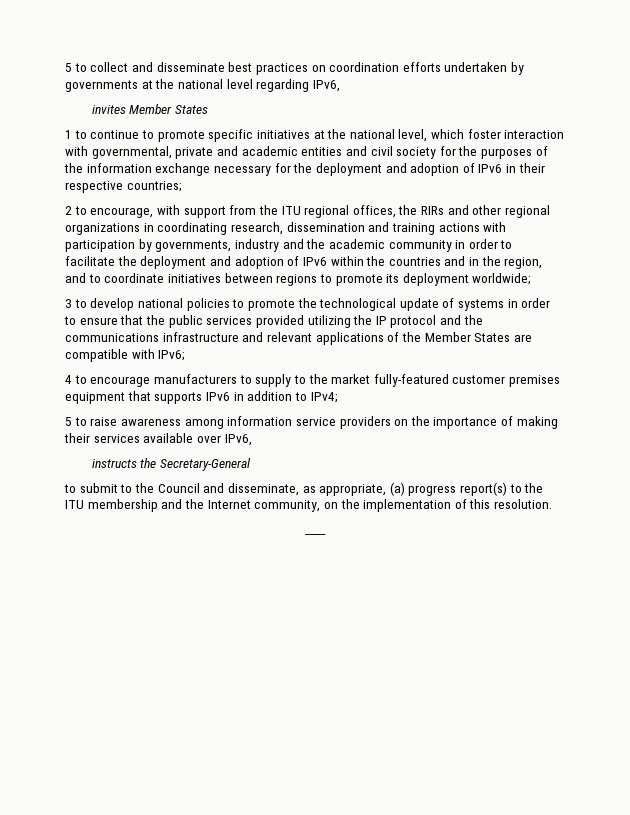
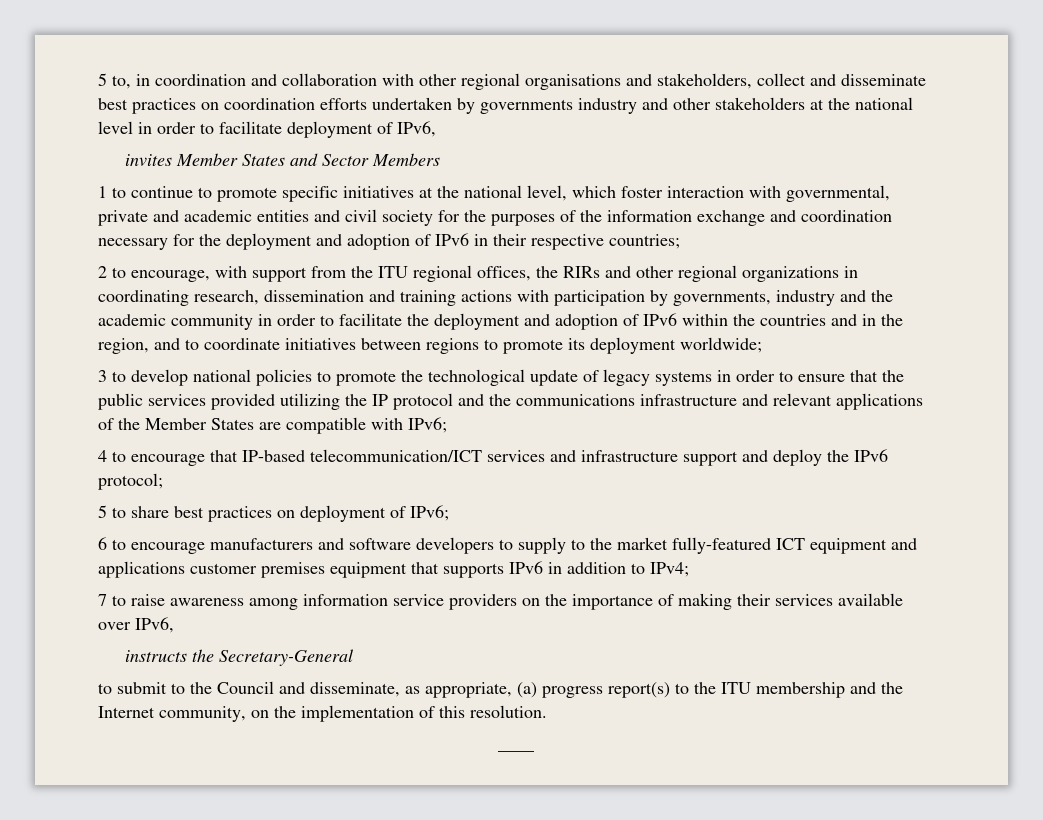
[65,63,87,72] 5 to -> [98,73,752,90] 5 to, in coordination and collaboration with other regional organisations and stakeholders,
[141,79,310,92] at the national level regarding -> [578,97,913,114] [98,121,393,138] industry and other stakeholders at the national level in order to facilitate deployment of
(208, 109) none -> [290,153,441,166] and Sector Members
(211, 169) none -> [770,210,892,222] and coordination
(455, 303) none -> [603,369,650,386] legacy
[153,374,237,384] manufacturers -> [210,449,888,466] [98,473,163,490] [98,505,449,522] [98,537,494,554] that IP-based telecommunication/ICT services and infrastructure support and deploy the IPv6 protocol; // 5 to share best practices on deployment of IPv6; // 6 to encourage manufacturers and software developers
(449, 380) none -> [776,538,917,554] [98,561,185,578] ICT equipment and applications
[65,417,72,426] 5 -> [98,594,107,606] 7

